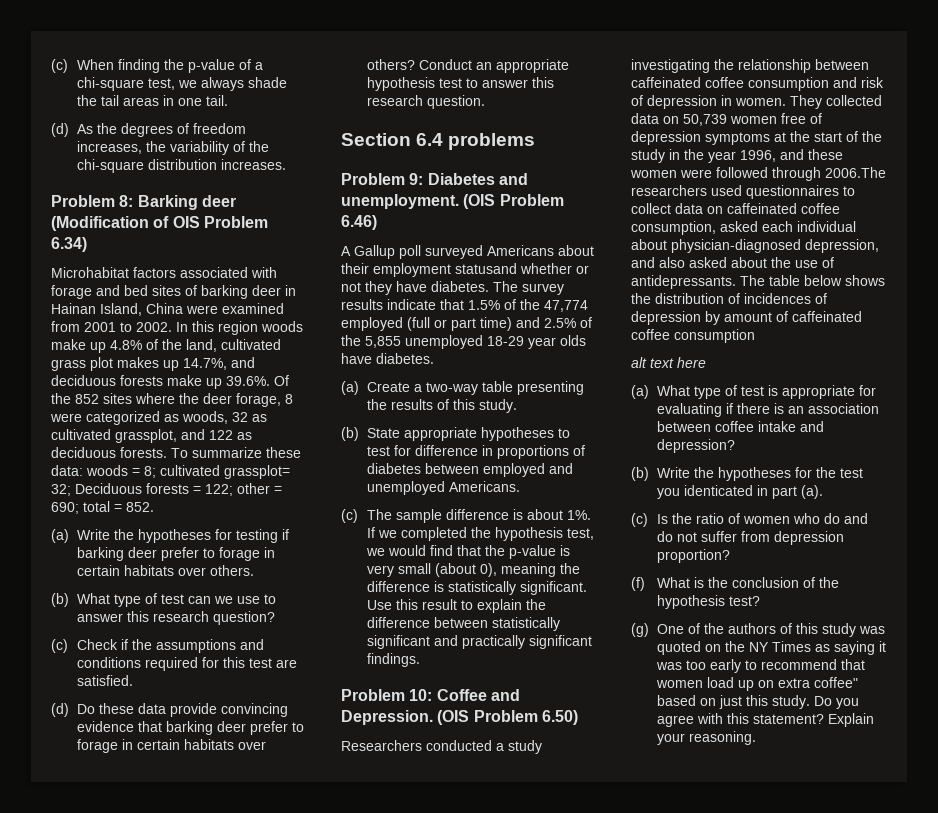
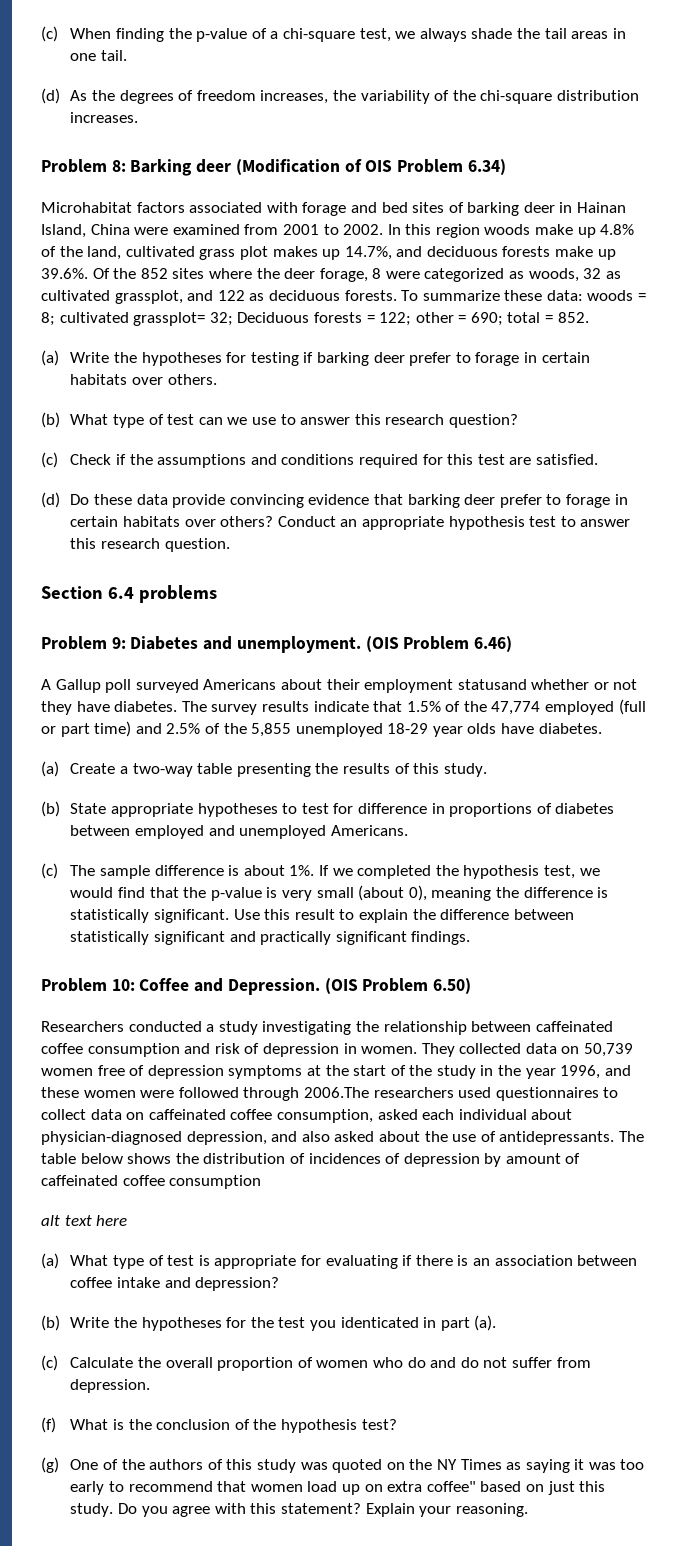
[657,513,725,524] Is the ratio -> [70,1357,294,1371] Calculate the overall proportion
[774,531,845,545] [657,549,731,563] depression proportion? -> [70,1379,151,1393] depression.

